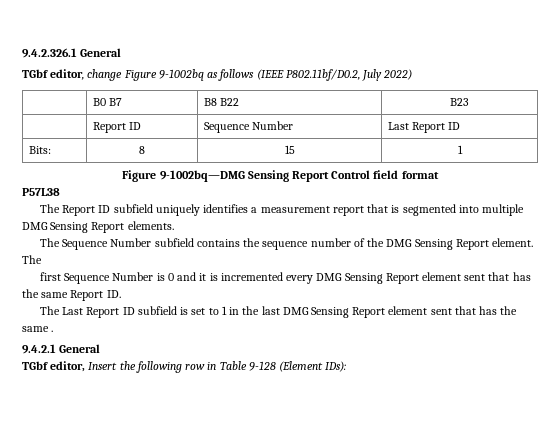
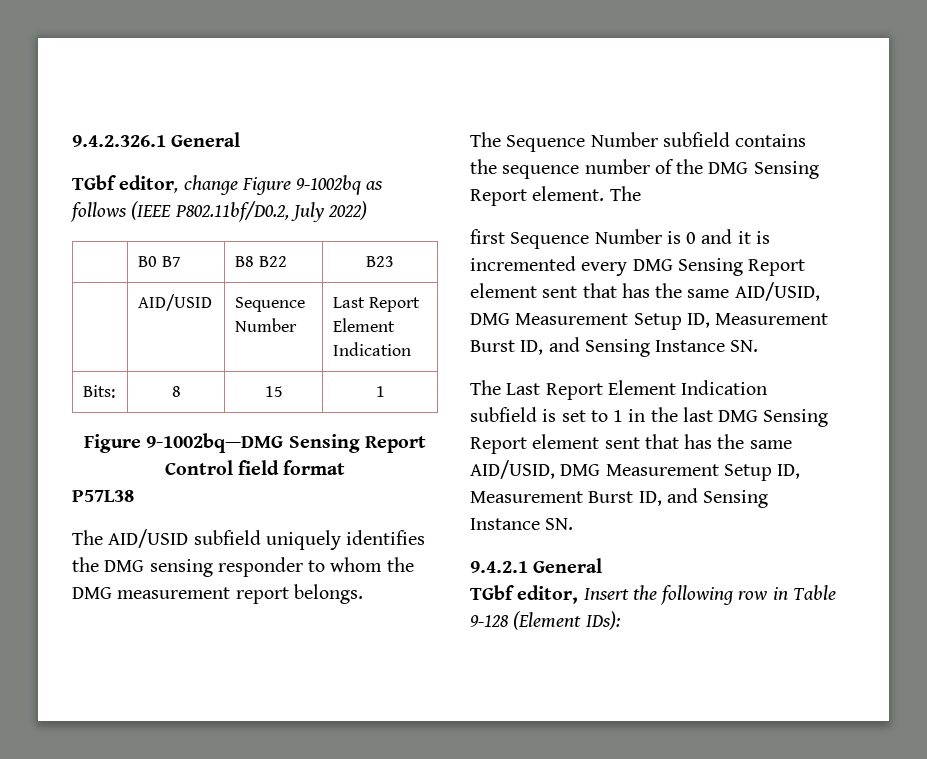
[92,122,142,133] Report ID -> [138,294,213,311] AID/USID
[448,122,461,130] ID -> [333,318,396,332] [333,342,412,356] Element Indication
[62,205,111,216] Report ID -> [108,529,189,548] AID/USID
[251,204,524,216] [22,221,174,233] a measurement report that is segmented into multiple DMG Sensing Report elements. -> [72,557,414,577] [72,584,363,604] the DMG sensing responder to whom the DMG measurement report belongs.
[70,290,121,301] Report ID. -> [734,282,820,301] [470,313,829,330] [470,337,759,357] AID/USID, DMG Measurement Setup ID, Measurement Burst ID, and Sensing Instance SN.
[122,307,135,315] ID -> [607,380,768,395] Element Indication
[51,330,54,332] . -> [470,460,801,481] [470,488,769,508] [470,518,574,530] AID/USID, DMG Measurement Setup ID, Measurement Burst ID, and Sensing Instance SN.

